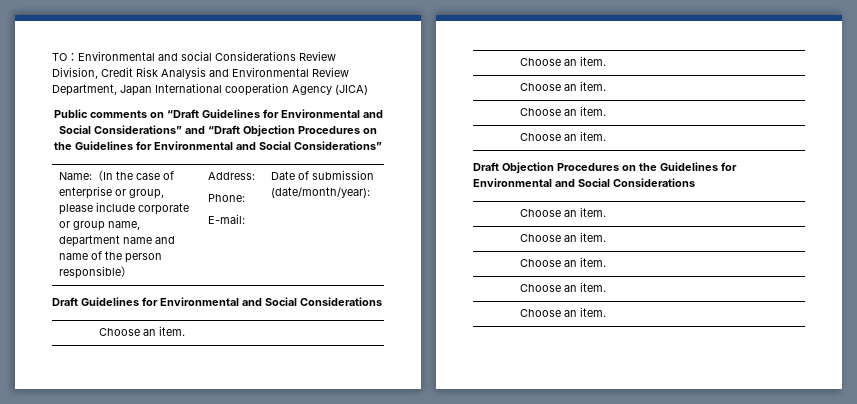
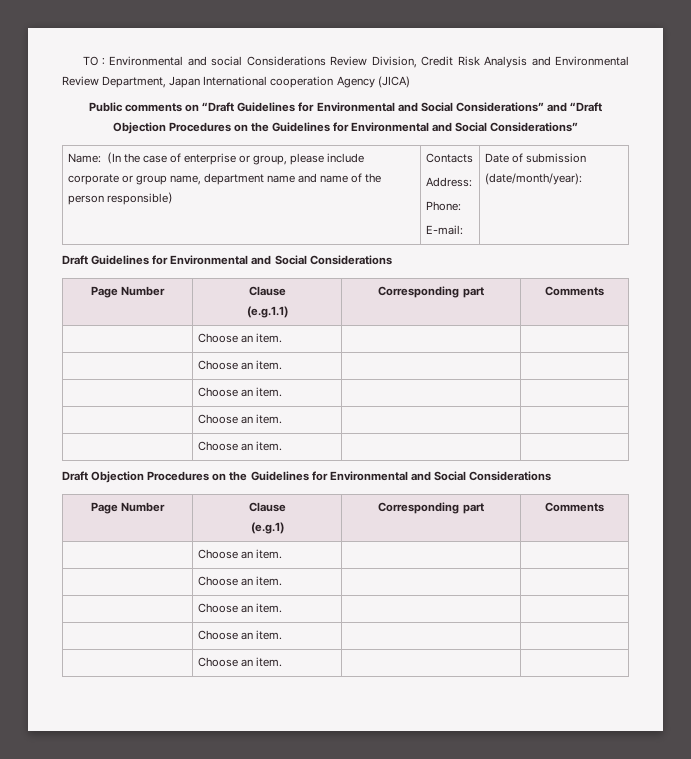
(133, 271) none -> [425,153,473,163] Contacts //
(382, 301) none -> [90,286,166,298] [248,286,286,296] [246,306,288,318] [378,286,484,298] [545,286,604,296] // Page Number | Clause // (e.g.1.1) | Corresponding part | Comments
(695, 182) none -> [90,502,166,514] [248,502,286,512] [250,522,284,534] [378,502,484,514] [545,502,604,512] // Page Number | Clause // (e.g.1) | Corresponding part | Comments

